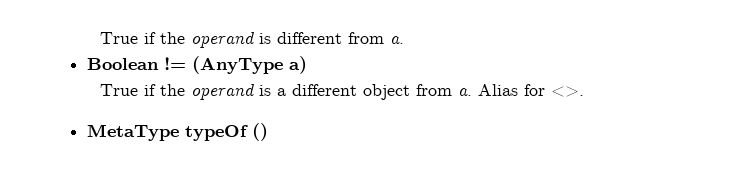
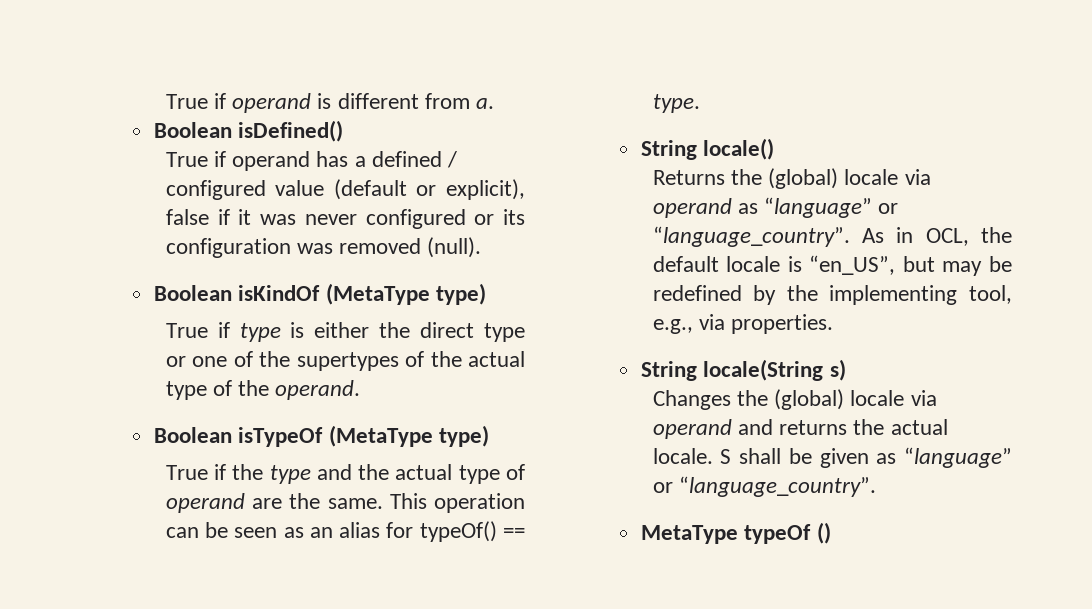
[100,32,186,44] True if the -> [165,93,226,109] True if
[163,56,307,74] [100,83,585,100] != (AnyType a) // True if the operand is a different object from a. Alias for <>. -> [238,120,344,142] [165,151,458,171] [165,179,525,200] [165,209,525,229] [165,237,482,258] [154,283,486,305] [165,322,525,342] [165,351,525,371] [165,380,361,400] [154,425,489,447] [165,464,525,484] [165,493,525,513] [165,521,525,542] [652,94,700,113] [641,138,775,160] [652,168,931,189] [652,197,899,218] [652,226,1012,247] [652,255,1012,276] [652,285,1012,305] [652,314,834,334] [641,359,846,381] [652,389,937,410] [652,419,948,439] [652,447,1012,468] [652,476,876,497] isDefined() // True if operand has a defined / configured value (default or explicit), false if it was never configured or its configuration was removed (null). // Boolean isKindOf (MetaType type) // True if type is either the direct type or one of the supertypes of the actual type of the operand. // Boolean isTypeOf (MetaType type) // True if the type and the actual type of operand are the same. This operation can be seen as an alias for typeOf() == type. // String locale() // Returns the (global) locale via operand as “language” or “language_country”. As in OCL, the default locale is “en_US”, but may be redefined by the implementing tool, e.g., via properties. // String locale(String s) // Changes the (global) locale via operand and returns the actual locale. S shall be given as “language” or “language_country”.

